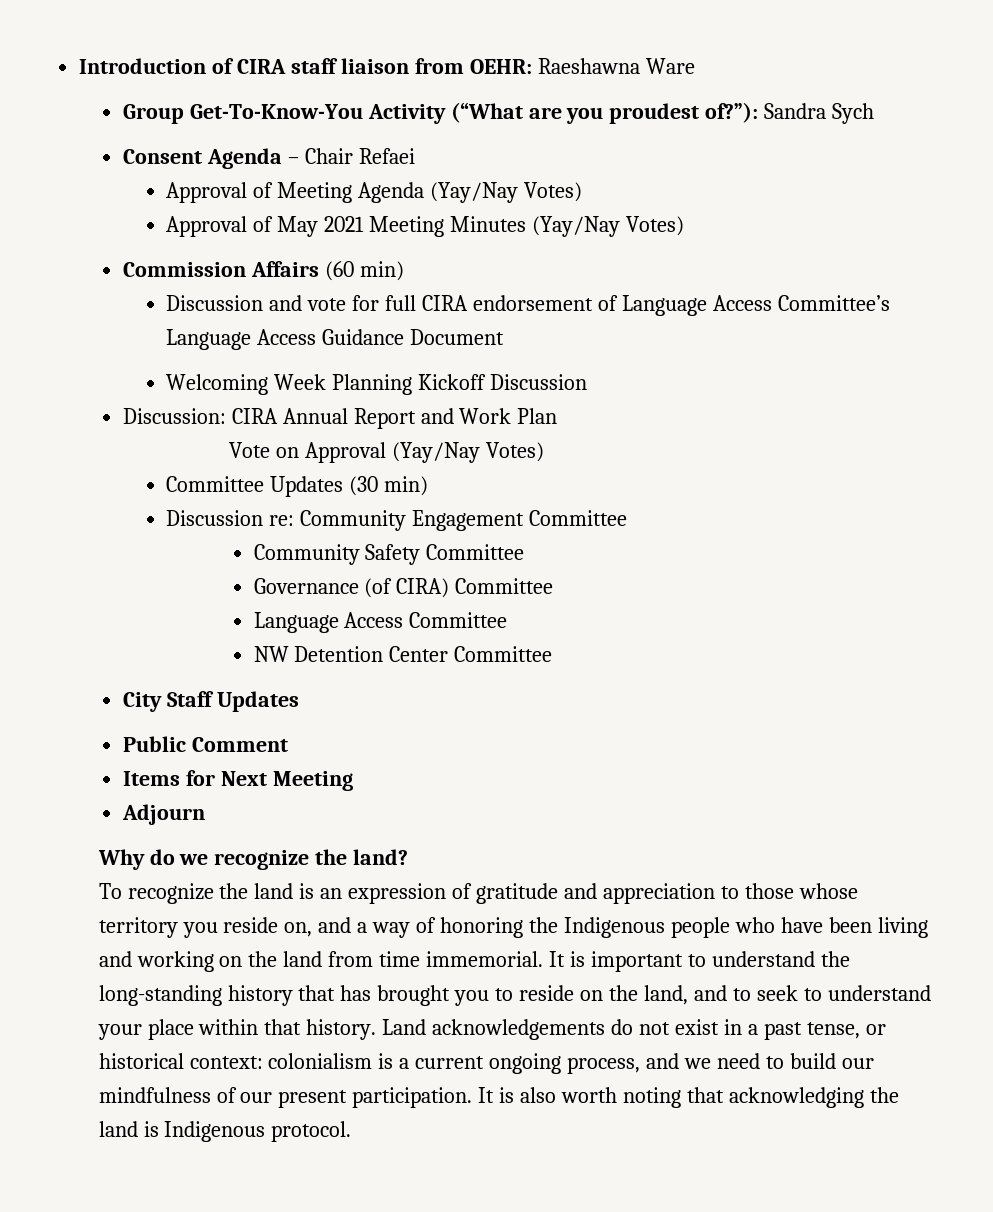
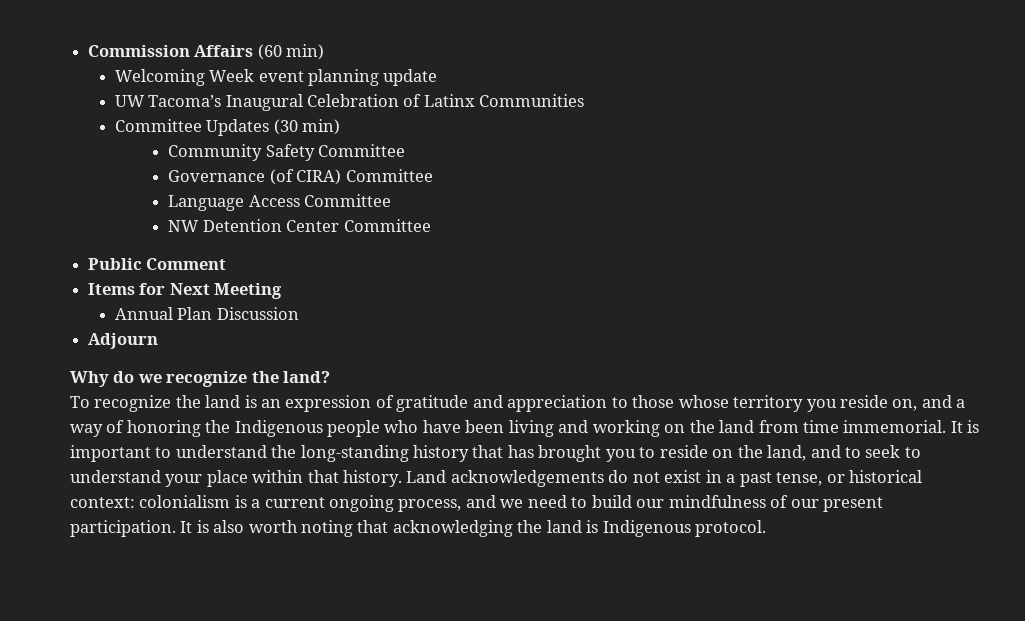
[79,58,695,74] [122,102,875,124] [122,148,415,169] [166,182,583,203] [166,216,684,237] [122,261,404,281] [166,295,890,316] [166,329,505,350] [166,374,588,395] [122,408,558,429] [229,442,545,463] Introduction of CIRA staff liaison from OEHR: Raeshawna Ware // Group Get-To-Know-You Activity (“What are you proudest of?”): Sandra Sych // Consent Agenda – Chair Refaei // Approval of Meeting Agenda (Yay/Nay Votes) // Approval of May 2021 Meeting Minutes (Yay/Nay Votes) // Commission Affairs (60 min) // Discussion and vote for full CIRA endorsement of Language Access Committee’s Language Access Guidance Document // Welcoming Week Planning Kickoff Discussion // Discussion: CIRA Annual Report and Work Plan // Vote on Approval (Yay/Nay Votes) -> [87,44,325,60] [114,69,438,86] [114,94,585,111] Commission Affairs (60 min) // Welcoming Week event planning update // UW Tacoma’s Inaugural Celebration of Latinx Communities
[166,510,628,531] // Discussion re: Community Engagement Committee -> (341, 127) none
[122,691,299,712] // City Staff Updates -> (431, 225) none
(353, 781) none -> [114,307,299,320] // Annual Plan Discussion

